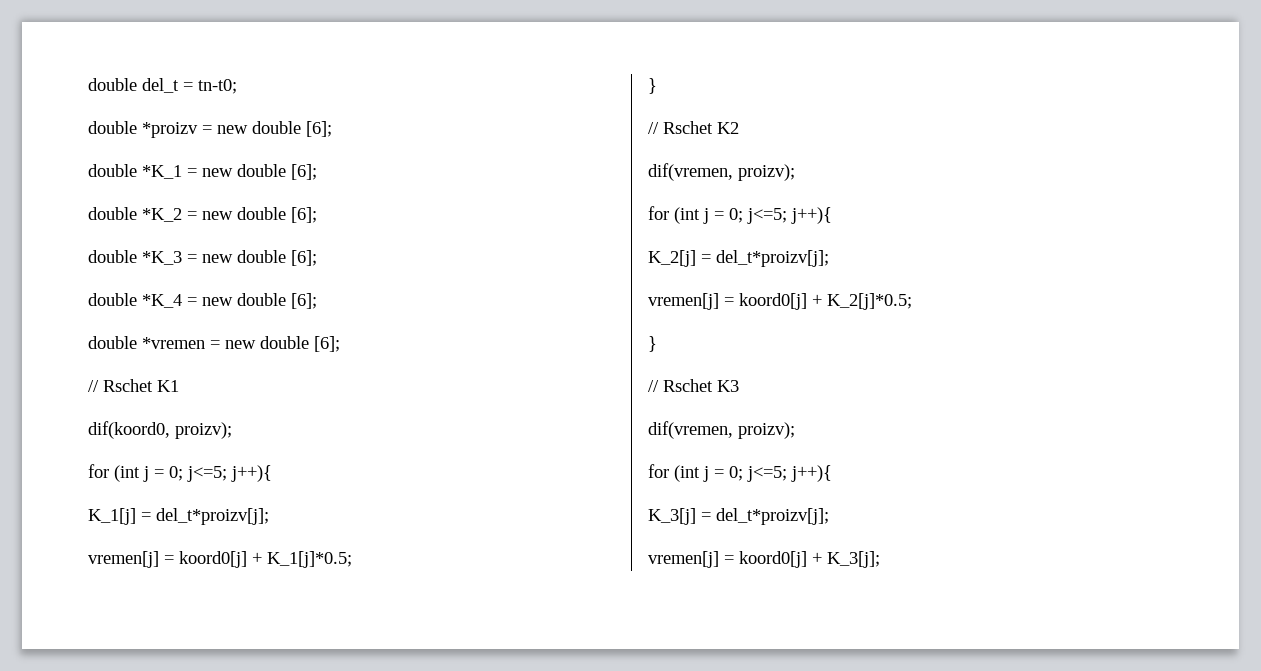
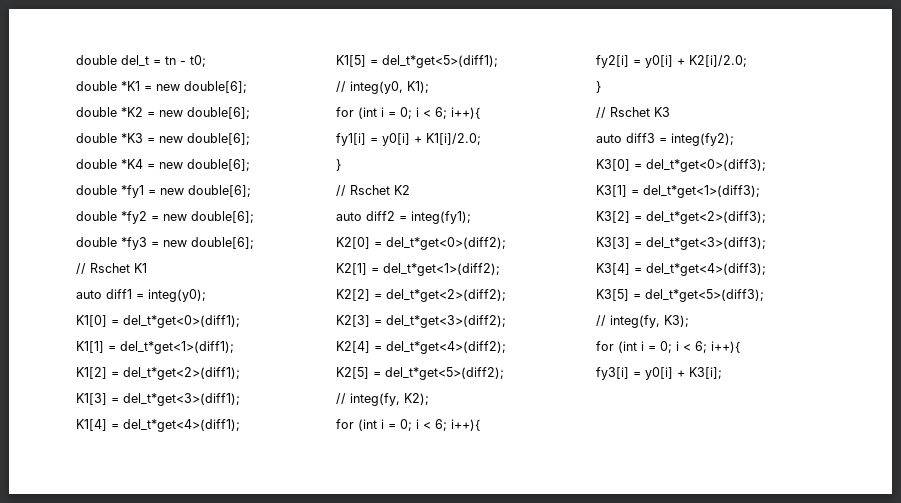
[198,79,237,94] [88,121,332,138] [88,164,317,180] [88,207,317,223] [88,250,317,266] [88,293,317,309] [88,336,340,352] [88,379,179,392] [88,421,232,439] [88,464,272,482] [88,508,269,525] [88,551,352,568] [648,78,657,94] [648,121,739,134] [648,163,795,181] [648,206,832,224] [648,250,829,267] [648,293,912,310] [648,336,657,352] [648,379,739,392] [648,421,795,439] [648,464,832,482] [648,508,829,525] [648,551,880,568] tn-t0; // double *proizv = new double [6]; // double *K_1 = new double [6]; // double *K_2 = new double [6]; // double *K_3 = new double [6]; // double *K_4 = new double [6]; // double *vremen = new double [6]; // // Rschet K1 // dif(koord0, proizv); // for (int j = 0; j<=5; j++){ // K_1[j] = del_t*proizv[j]; // vremen[j] = koord0[j] + K_1[j]*0.5; // } // // Rschet K2 // dif(vremen, proizv); // for (int j = 0; j<=5; j++){ // K_2[j] = del_t*proizv[j]; // vremen[j] = koord0[j] + K_2[j]*0.5; // } // // Rschet K3 // dif(vremen, proizv); // for (int j = 0; j<=5; j++){ // K_3[j] = del_t*proizv[j]; // vremen[j] = koord0[j] + K_3[j]; -> [165,55,206,67] [76,81,247,93] [76,107,250,119] [76,133,250,145] [76,159,250,171] [76,185,251,198] [76,211,254,224] [76,237,254,250] [76,263,147,274] [76,289,206,302] [76,315,240,328] [76,341,234,354] [76,367,240,380] [76,393,240,406] [76,419,240,432] [336,55,498,68] [336,81,429,94] [336,107,480,119] [336,133,481,146] [336,159,341,171] [336,185,410,196] [336,211,471,224] [336,237,506,250] [336,263,500,276] [336,289,506,302] [336,315,506,328] [336,341,506,354] [336,367,504,380] [336,393,429,406] [336,419,480,431] [596,55,747,68] [596,81,601,93] [596,107,670,118] [596,133,734,146] [596,159,766,172] [596,185,760,198] [596,211,766,224] [596,237,766,250] [596,263,766,276] [596,289,764,302] [596,315,689,328] [596,341,740,353] [596,367,722,380] tn - t0; // double *K1 = new double[6]; // double *K2 = new double[6]; // double *K3 = new double[6]; // double *K4 = new double[6]; // double *fy1 = new double[6]; // double *fy2 = new double[6]; // double *fy3 = new double[6]; // // Rschet K1 // auto diff1 = integ(y0); // K1[0] = del_t*get<0>(diff1); // K1[1] = del_t*get<1>(diff1); // K1[2] = del_t*get<2>(diff1); // K1[3] = del_t*get<3>(diff1); // K1[4] = del_t*get<4>(diff1); // K1[5] = del_t*get<5>(diff1); // // integ(y0, K1); // for (int i = 0; i < 6; i++){ // fy1[i] = y0[i] + K1[i]/2.0; // } // // Rschet K2 // auto diff2 = integ(fy1); // K2[0] = del_t*get<0>(diff2); // K2[1] = del_t*get<1>(diff2); // K2[2] = del_t*get<2>(diff2); // K2[3] = del_t*get<3>(diff2); // K2[4] = del_t*get<4>(diff2); // K2[5] = del_t*get<5>(diff2); // // integ(fy, K2); // for (int i = 0; i < 6; i++){ // fy2[i] = y0[i] + K2[i]/2.0; // } // // Rschet K3 // auto diff3 = integ(fy2); // K3[0] = del_t*get<0>(diff3); // K3[1] = del_t*get<1>(diff3); // K3[2] = del_t*get<2>(diff3); // K3[3] = del_t*get<3>(diff3); // K3[4] = del_t*get<4>(diff3); // K3[5] = del_t*get<5>(diff3); // // integ(fy, K3); // for (int i = 0; i < 6; i++){ // fy3[i] = y0[i] + K3[i];

